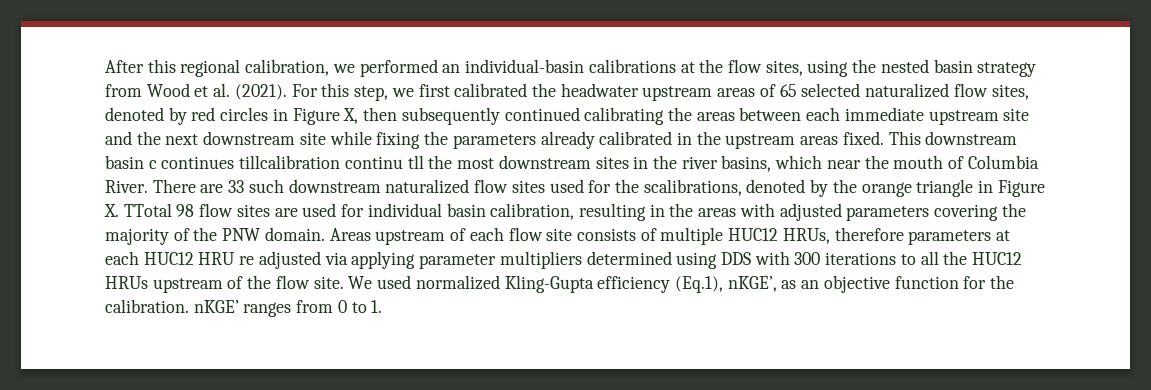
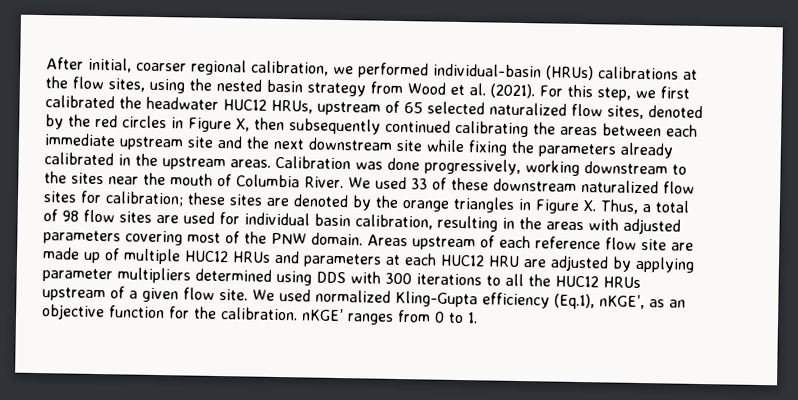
[147,59,176,73] this -> [88,57,187,73] initial, coarser
[442,59,585,73] an individual-basin -> [433,63,594,81] individual-basin (HRUs)
[642,86,756,101] upstream areas -> [223,99,381,116] HUC12 HRUs, upstream
(187, 116) none -> [68,114,91,127] the
[800,131,1018,145] [105,155,823,172] areas fixed. This downstream basin c continues tillcalibration continu tll the most downstream sites in the river basins, which -> [230,155,687,176] [44,171,104,185] areas. Calibration was done progressively, working downstream to the sites
[152,179,742,196] There are 33 such downstream naturalized flow sites used for the scalibrations, -> [348,176,695,194] [43,190,290,207] We used 33 of these downstream naturalized flow sites for calibration; these sites are
[916,179,974,197] triangle -> [453,196,515,213] triangles
[123,203,172,217] TTotal -> [600,199,690,214] [43,209,58,222] Thus, a total of
[1001,203,1026,217] [105,228,169,245] the majority -> [187,232,221,244] most
(504, 234) none -> [535,236,601,250] reference
[576,228,636,241] consists -> [671,242,694,251] [42,247,101,264] are made up
[782,227,904,244] HRUs, therefore -> [232,250,300,264] HRUs and
[239,251,348,269] re adjusted via -> [523,255,632,272] are adjusted by
[247,275,272,289] the -> [129,287,179,303] a given

